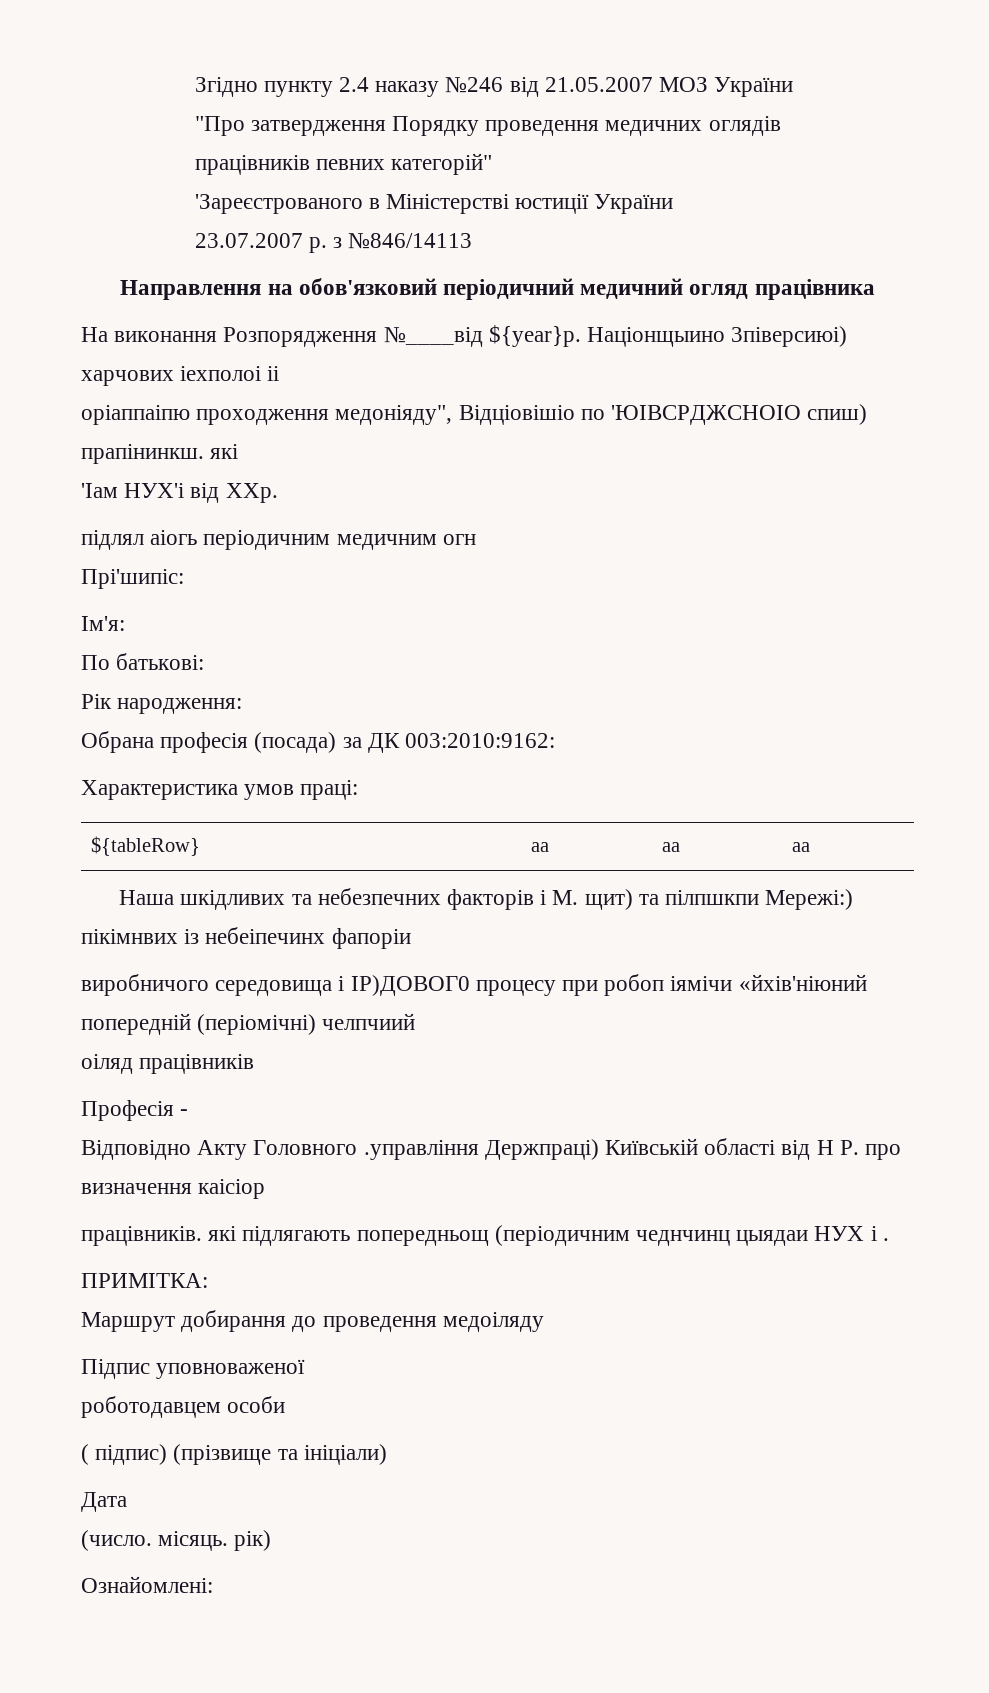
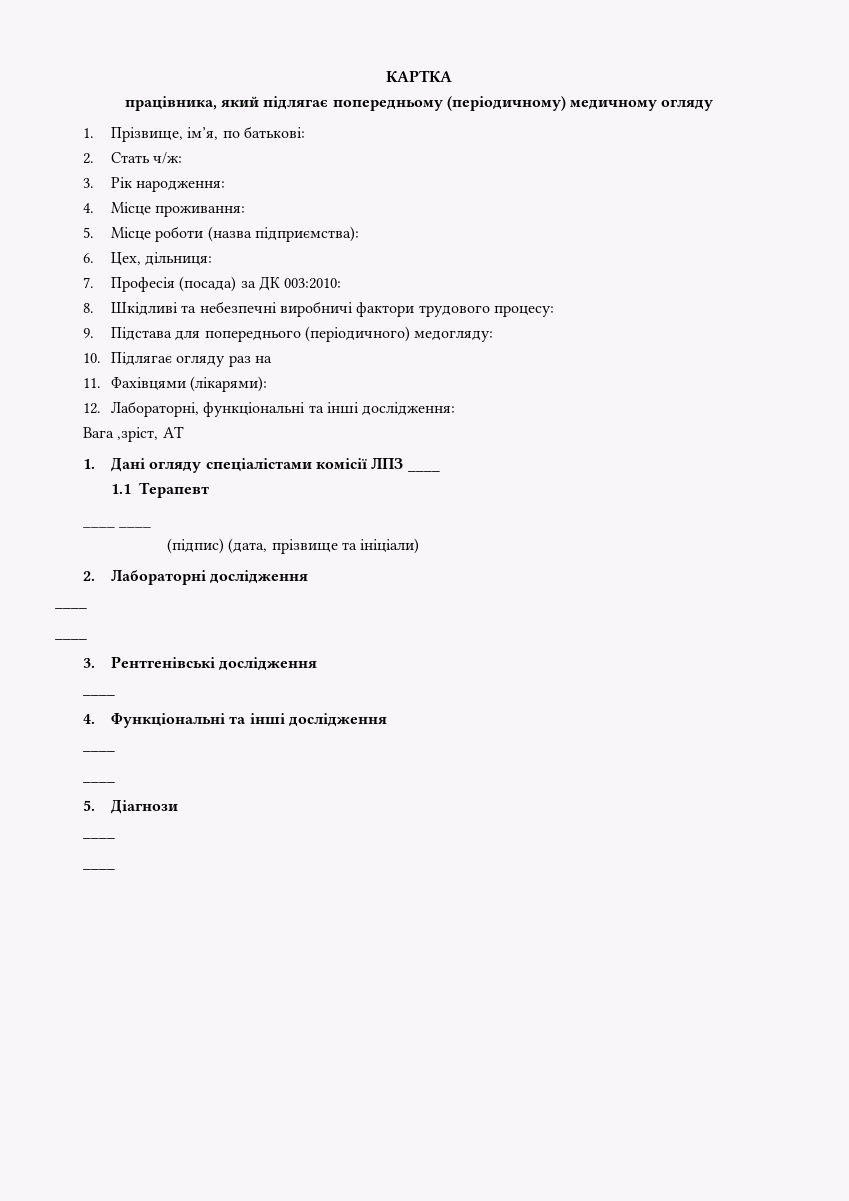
[194,77,794,97] [194,116,781,136] [194,153,492,175] [194,194,674,214] [194,233,473,253] [120,278,875,300] [81,325,848,347] [81,366,280,386] [81,404,868,425] [81,444,239,464] [81,483,278,503] [81,530,476,550] [81,569,184,589] [81,616,125,631] [81,653,205,670] [81,694,243,714] [81,731,556,753] [81,780,359,800] [90,836,200,856] [530,842,549,852] [661,842,680,852] [791,842,810,852] [119,888,854,910] [81,927,411,949] [81,974,867,996] [81,1013,416,1035] [81,1054,255,1074] [81,1100,189,1121] [81,1138,902,1160] [81,1179,266,1199] [81,1225,889,1246] [81,1273,208,1288] [81,1310,544,1332] [81,1359,306,1379] [81,1396,286,1418] [81,1444,387,1465] [81,1492,127,1512] [81,1530,272,1551] [81,1576,213,1593] Згідно пункту 2.4 наказу №246 від 21.05.2007 МОЗ України // "Про затвердження Порядку проведення медичних оглядів // працівників певних категорій" // 'Зареєстрованого в Міністерстві юстиції України // 23.07.2007 р. з №846/14113 // Направлення на обов'язковий періодичний медичний огляд працівника // На виконання Розпорядження №____від ${year}р. Націонщыино 3піверсиюі) харчових іехполоі іі // оріаппаіпю проходження медоніяду", Відціовішіо по 'ЮІВСРДЖСНОІО спиш) прапінинкш. які // 'Іам НУХ'і від ХХр. // підлял аіогь періодичним медичним огн // Прі'шипіс: // Ім'я: // По батькові: // Рік народження: // Обрана професія (посада) за ДК 003:2010:9162: // Характеристика умов праці: // ${tableRow} | aa | aa | aa // Наша шкідливих та небезпечних факторів і М. щит) та пілпшкпи Мережі:) пікімнвих із небеіпечинх фапоріи // виробничого середовища і ІР)ДОВОГ0 процесу при робоп іямічи «йхів'ніюний попередній (періомічні) челпчиий // оіляд працівників // Професія - // Відповідно Акту Головного .управління Держпраці) Київській області від Н Р. про визначення каісіор // працівників. які підлягають попередньощ (періодичним чеднчинц цыядаи НУХ і . // ПРИМІТКА: // Маршрут добирання до проведення медоіляду // Підпис уповноваженої // роботодавцем особи // ( підпис) (прізвище та ініціали) // Дата // (число. місяць. рік) // Ознайомлені: -> [386,70,452,83] [124,96,714,111] [83,126,306,142] [83,152,183,164] [83,177,226,192] [83,202,246,217] [83,226,360,242] [83,252,213,266] [83,276,342,292] [83,301,554,317] [83,326,494,342] [83,352,273,367] [83,376,268,392] [83,401,456,417] [83,426,184,442] [83,457,404,473] [407,469,440,472] [111,482,210,498] [83,525,152,528] [167,538,420,554] [83,569,309,585] [55,606,87,609] [55,637,87,640] [83,656,318,671] [83,693,116,696] [83,713,388,728] [83,749,116,752] [83,780,116,783] [83,800,179,814] [83,836,116,839] [83,867,116,870] КАРТКА // працівника, який підлягає попередньому (періодичному) медичному огляду // 1. Прізвище, ім’я, по батькові: // 2. Стать ч/ж: // 3. Рік народження: // 4. Місце проживання: // 5. Місце роботи (назва підприємства): // 6. Цех, дільниця: // 7. Професія (посада) за ДК 003:2010: // 8. Шкідливі та небезпечні виробничі фактори трудового процесу: // 9. Підстава для попереднього (періодичного) медогляду: // 10. Підлягає огляду раз на // 11. Фахівцями (лікарями): // 12. Лабораторні, функціональні та інші дослідження: // Вага ,зріст, АТ // 1. Дані огляду спеціалістами комісії ЛПЗ ____ // 1.1 Терапевт // ____ ____ // (підпис) (дата, прізвище та ініціали) // 2. Лабораторні дослідження // ____ // ____ // 3. Рентгенівські дослідження // ____ // 4. Функціональні та інші дослідження // ____ // ____ // 5. Діагнози // ____ // ____

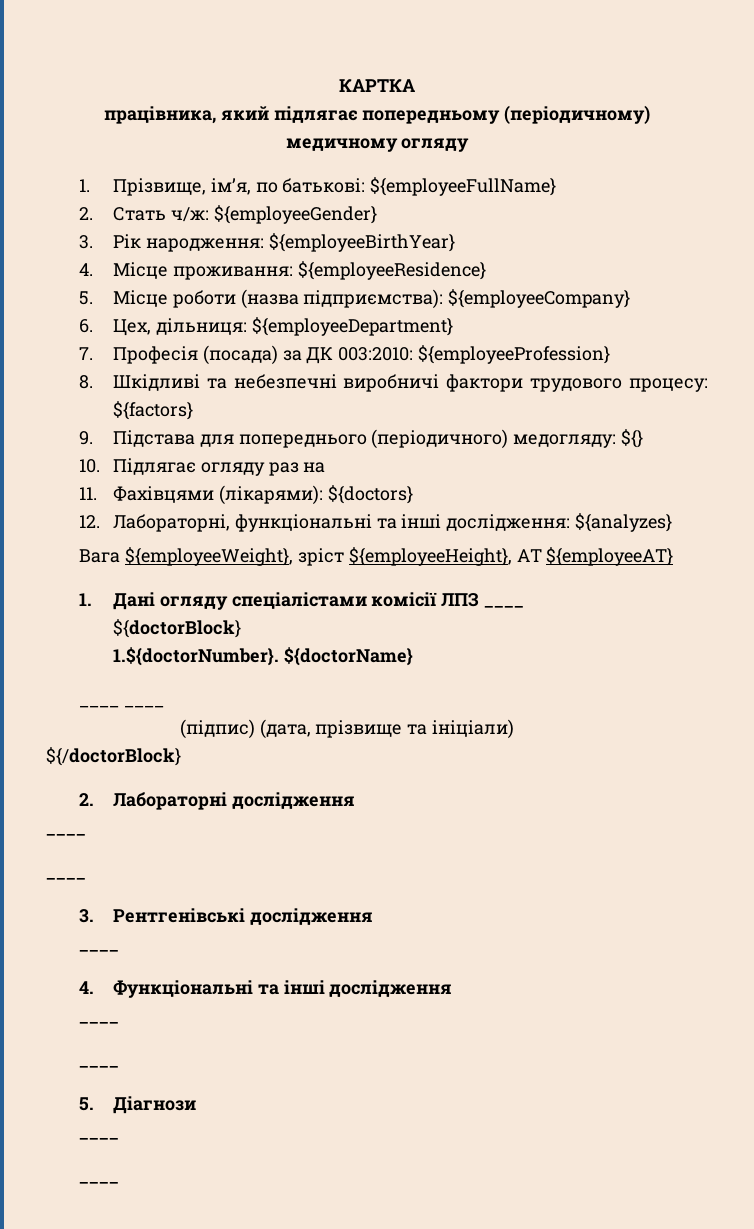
(306, 132) none -> [370,177,557,196] ${employeeFullName}
(183, 158) none -> [213,205,377,224] ${employeeGender}
(226, 186) none -> [268,233,455,252] ${employeeBirthYear}
(246, 211) none -> [297,261,486,280] ${employeeResidence}
(360, 234) none -> [448,289,631,308] ${employeeCompany}
(213, 259) none -> [251,317,453,336] ${employeeDepartment}
(342, 283) none -> [418,345,611,364] ${employeeProfession}
(554, 311) none -> [112,401,193,420] ${factors}
(494, 336) none -> [621,429,644,448] ${}
(268, 384) none -> [327,485,413,504] ${doctors}
(456, 409) none -> [575,513,673,532] ${analyzes}
[117,427,159,442] ,зріст, -> [125,547,513,566] ${employeeWeight}, зріст ${employeeHeight},
(184, 432) none -> [545,547,673,566] ${employeeAT}
[111,482,210,498] 1.1 Терапевт -> [112,619,241,638] [112,647,413,666] ${doctorBlock} // 1.${doctorNumber}. ${doctorName}
(420, 546) none -> [46,747,181,766] // ${/doctorBlock}

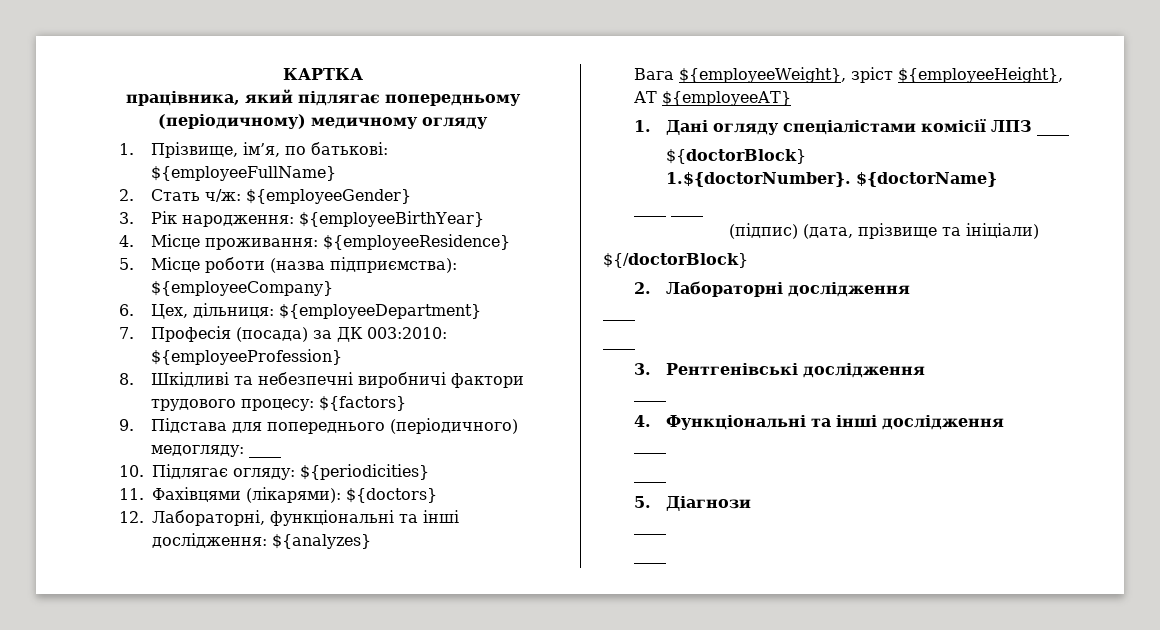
[621,429,644,448] ${} -> [248,454,281,458] ____
[200,462,326,476] огляду раз на -> [233,464,430,480] огляду: ${periodicities}

